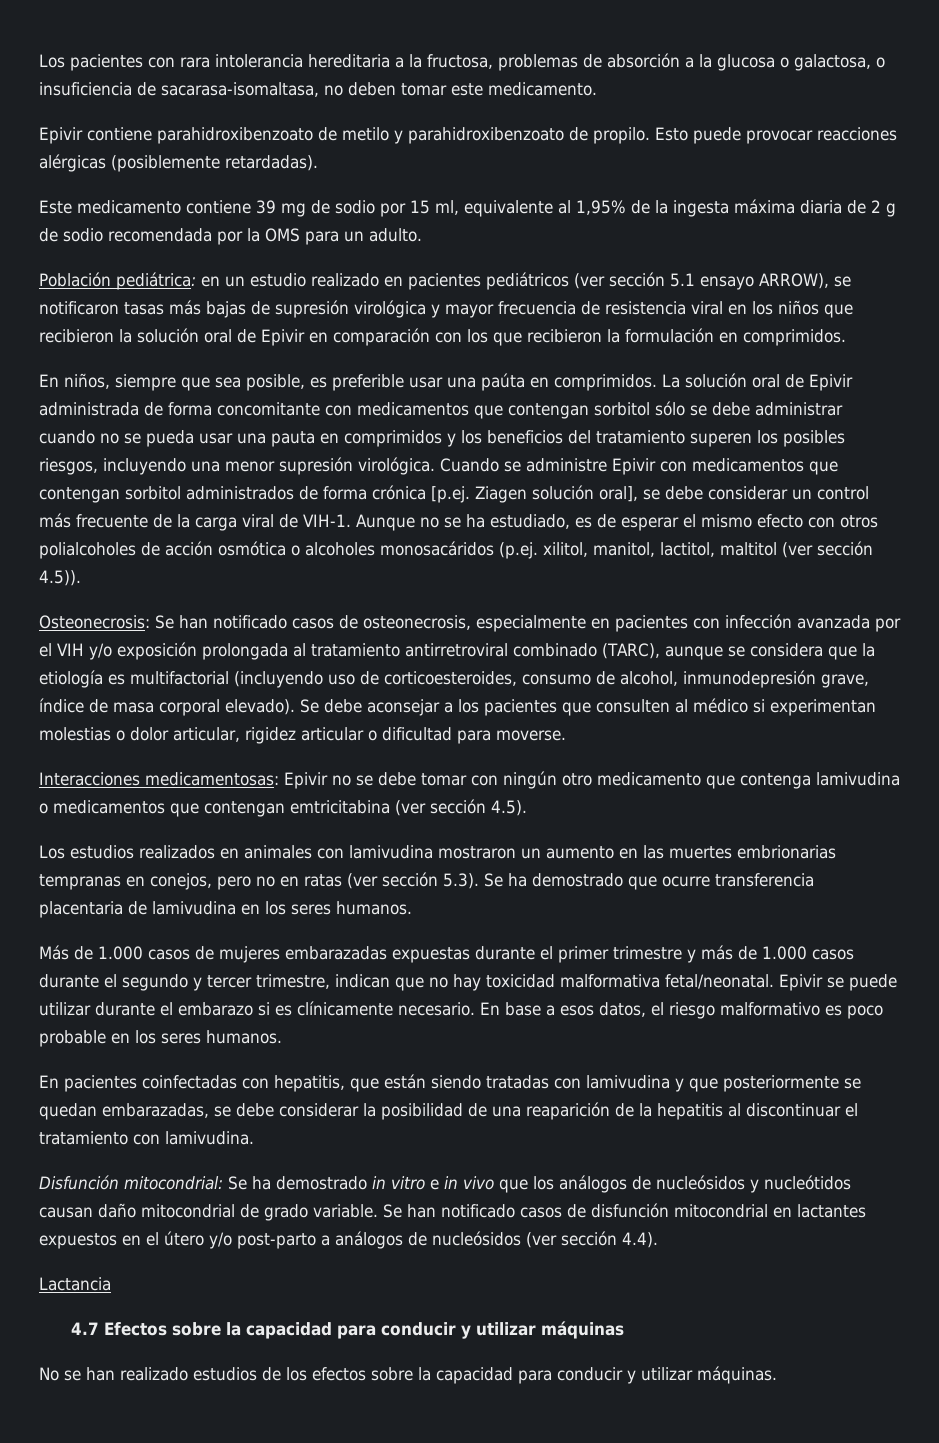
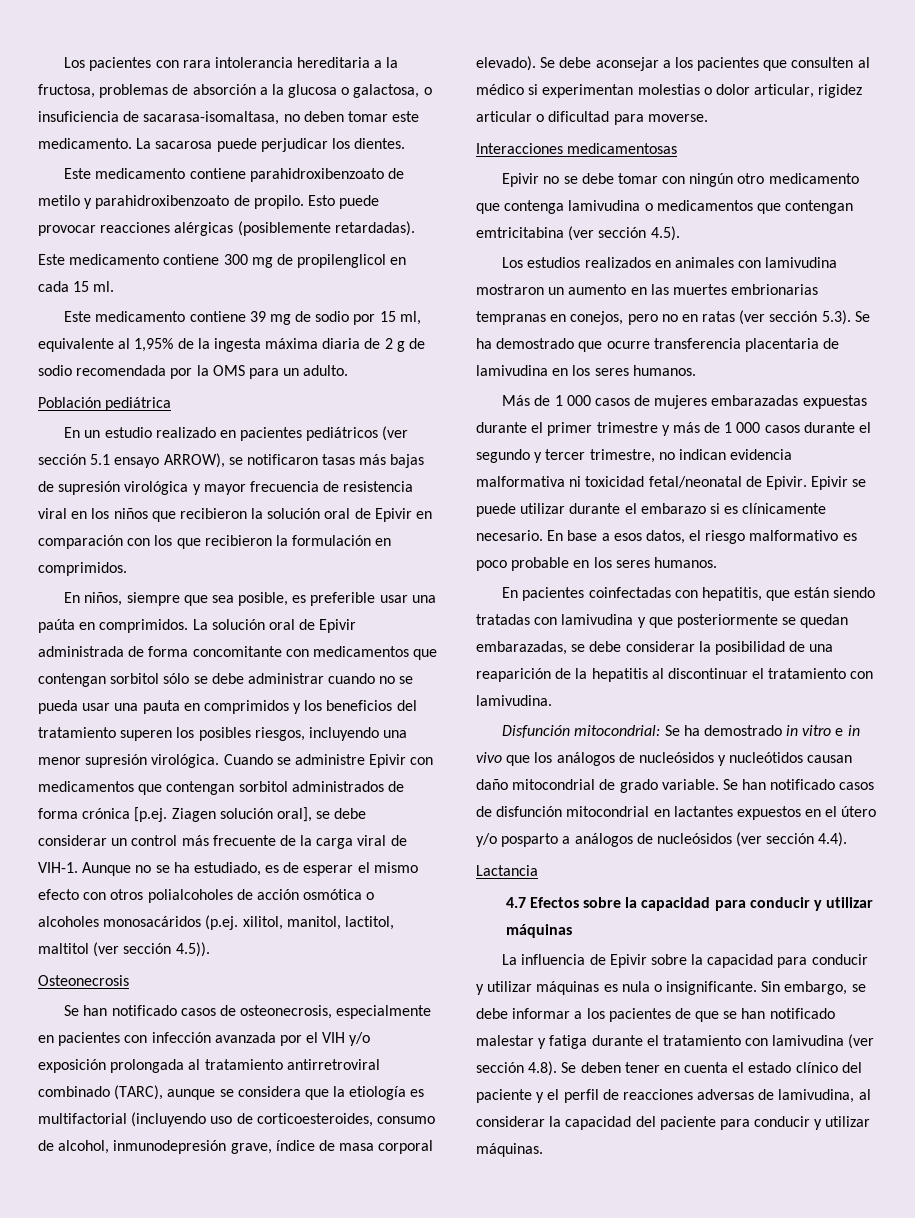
[39,127,83,144] // Epivir -> [136,138,406,152] [64,168,186,179] La sacarosa puede perjudicar los dientes. // Este medicamento
(318, 163) none -> [38,254,407,268] [38,281,115,292] // Este medicamento contiene 300 mg de propilenglicol en cada 15 ml.
[116,272,220,290] pediátrica: en -> [105,397,172,411] [64,427,81,438] pediátrica // En
[39,615,150,629] Osteonecrosis: -> [38,975,129,986] Osteonecrosis //
[145,772,279,786] medicamentosas: -> [567,143,678,154] medicamentosas //
[98,946,143,960] 1.000 -> [554,395,591,406] 1 000
[762,946,807,960] 1.000 -> [724,422,761,433] 1 000
[335,974,774,991] indican que no hay toxicidad malformativa fetal/neonatal. -> [658,449,793,460] [476,476,807,490] no indican evidencia malformativa ni toxicidad fetal/neonatal de Epivir.
[237,1233,316,1249] post-parto -> [501,833,559,847] posparto
[39,1367,693,1384] No se han realizado estudios de los efectos sobre la capacidad para conducir y utilizar -> [502,954,868,968] [476,981,866,995] [476,1008,835,1022] [476,1034,875,1049] [476,1061,862,1076] [476,1089,871,1103] [476,1116,871,1130] La influencia de Epivir sobre la capacidad para conducir y utilizar máquinas es nula o insignificante. Sin embargo, se debe informar a los pacientes de que se han notificado malestar y fatiga durante el tratamiento con lamivudina (ver sección 4.8). Se deben tener en cuenta el estado clínico del paciente y el perfil de reacciones adversas de lamivudina, al considerar la capacidad del paciente para conducir y utilizar

